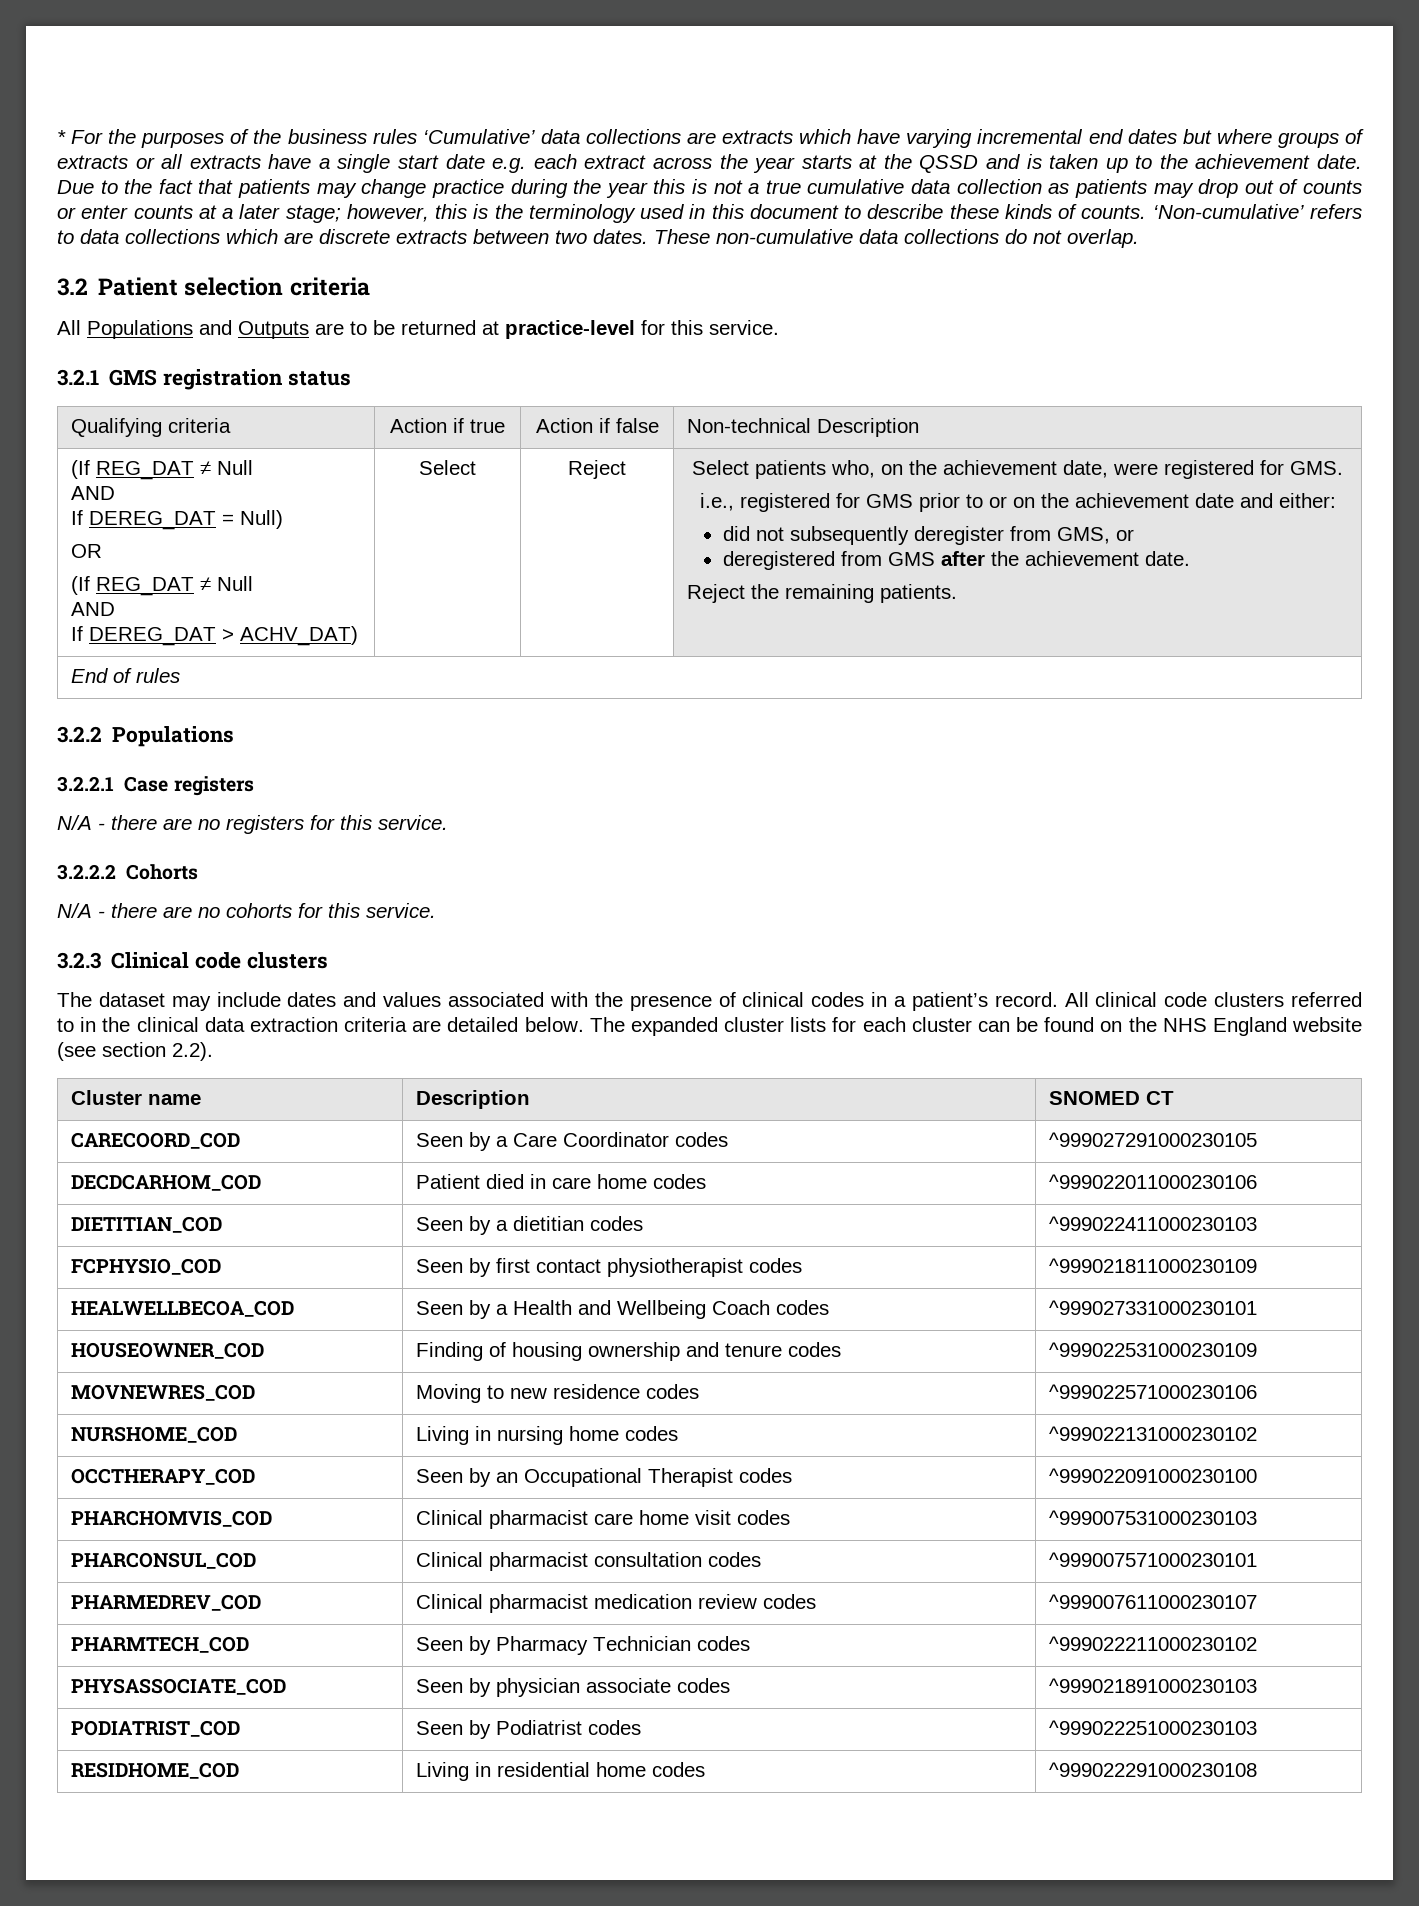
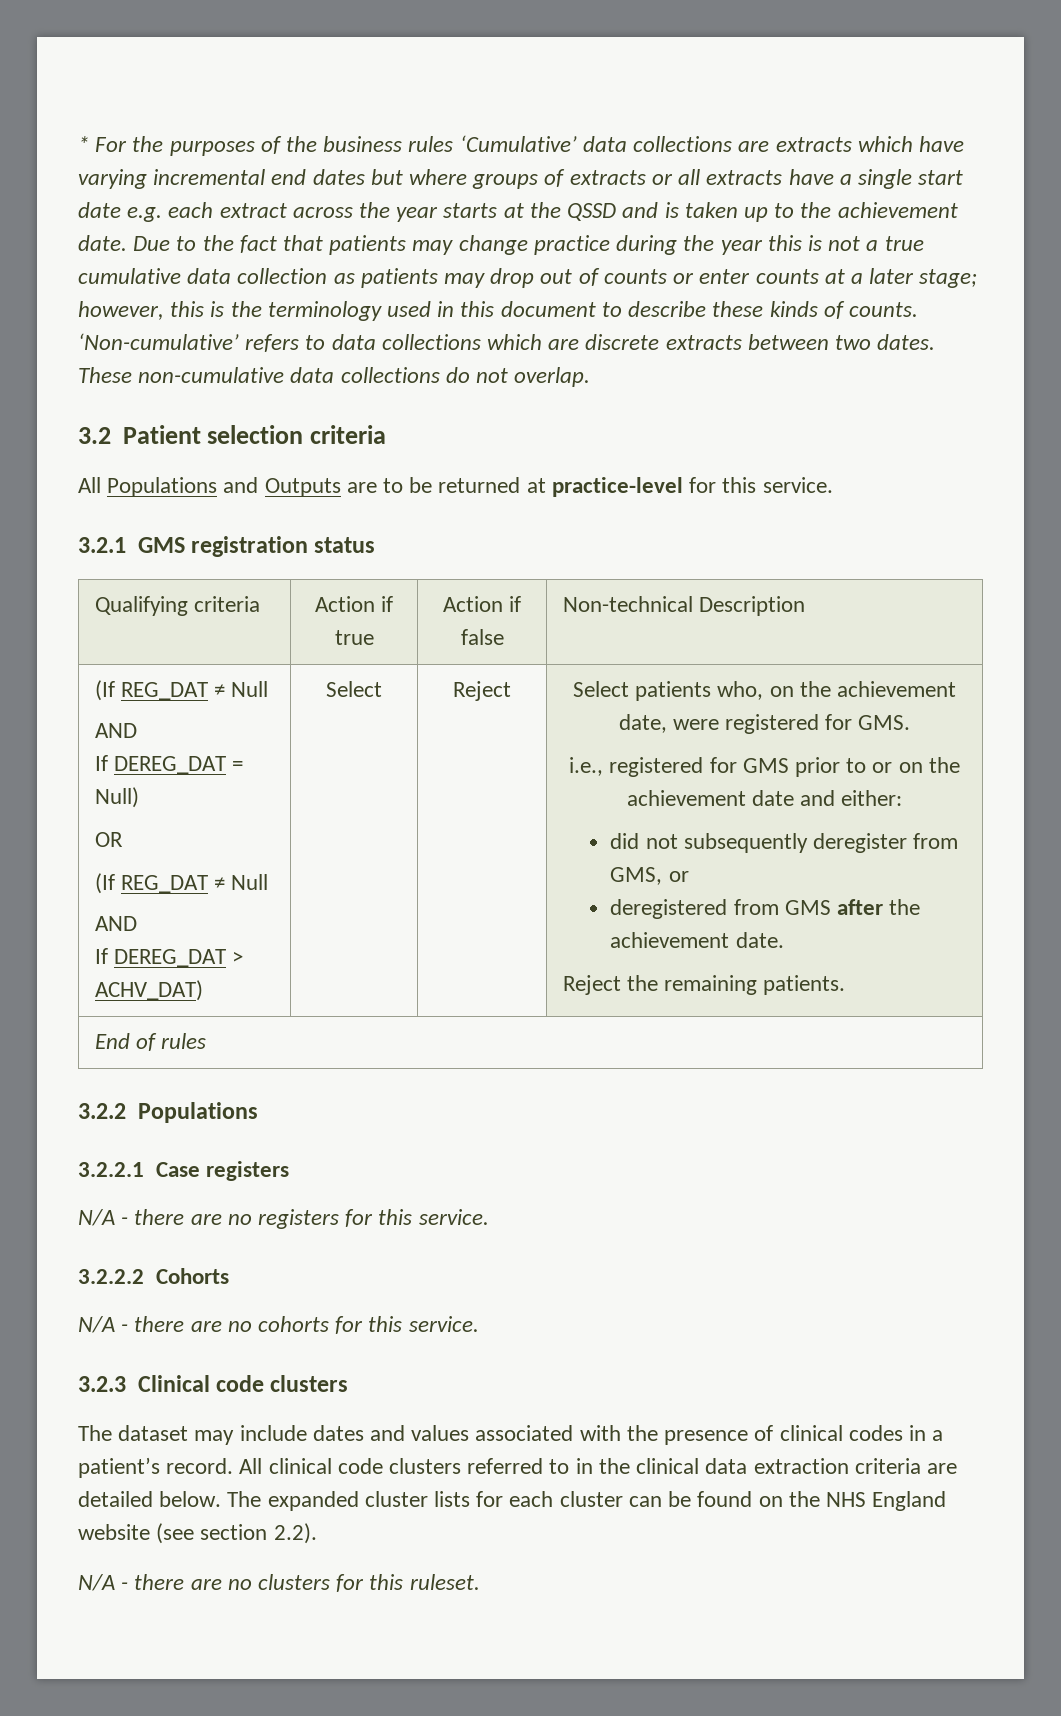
[70,1090,201,1105] [415,1090,530,1109] [1048,1091,1174,1105] [70,1132,240,1149] [415,1132,728,1151] [1048,1132,1257,1147] [70,1174,261,1191] [415,1174,706,1189] [1048,1174,1257,1189] [70,1216,222,1233] [415,1216,643,1235] [1048,1216,1257,1231] [70,1258,221,1275] [415,1258,802,1277] [1048,1258,1257,1273] [70,1300,294,1317] [415,1300,829,1319] [1048,1300,1257,1315] [70,1342,264,1359] [415,1342,841,1361] [1048,1342,1257,1357] [70,1384,255,1401] [415,1384,699,1403] [1048,1384,1257,1399] [70,1426,237,1443] [415,1426,678,1445] [1048,1426,1257,1441] [70,1468,255,1485] [415,1468,792,1487] [1048,1468,1257,1483] [70,1510,272,1527] [415,1510,790,1529] [1048,1510,1257,1525] [70,1552,256,1569] [415,1552,761,1571] [1048,1552,1257,1567] [70,1594,261,1611] [415,1594,816,1613] [1048,1594,1257,1609] [70,1636,249,1653] [415,1636,750,1655] [1048,1636,1257,1651] [70,1678,286,1695] [415,1678,730,1697] [1048,1678,1257,1693] [70,1720,240,1737] [415,1720,641,1739] [1048,1720,1257,1735] [70,1762,239,1779] [415,1762,705,1781] [1048,1762,1257,1777] // Cluster name | Description | SNOMED CT // CARECOORD_COD | Seen by a Care Coordinator codes | ^999027291000230105 // DECDCARHOM_COD | Patient died in care home codes | ^999022011000230106 // DIETITIAN_COD | Seen by a dietitian codes | ^999022411000230103 // FCPHYSIO_COD | Seen by first contact physiotherapist codes | ^999021811000230109 // HEALWELLBECOA_COD | Seen by a Health and Wellbeing Coach codes | ^999027331000230101 // HOUSEOWNER_COD | Finding of housing ownership and tenure codes | ^999022531000230109 // MOVNEWRES_COD | Moving to new residence codes | ^999022571000230106 // NURSHOME_COD | Living in nursing home codes | ^999022131000230102 // OCCTHERAPY_COD | Seen by an Occupational Therapist codes | ^999022091000230100 // PHARCHOMVIS_COD | Clinical pharmacist care home visit codes | ^999007531000230103 // PHARCONSUL_COD | Clinical pharmacist consultation codes | ^999007571000230101 // PHARMEDREV_COD | Clinical pharmacist medication review codes | ^999007611000230107 // PHARMTECH_COD | Seen by Pharmacy Technician codes | ^999022211000230102 // PHYSASSOCIATE_COD | Seen by physician associate codes | ^999021891000230103 // PODIATRIST_COD | Seen by Podiatrist codes | ^999022251000230103 // RESIDHOME_COD | Living in residential home codes | ^999022291000230108 -> [78,1574,480,1592] // N/A - there are no clusters for this ruleset.

